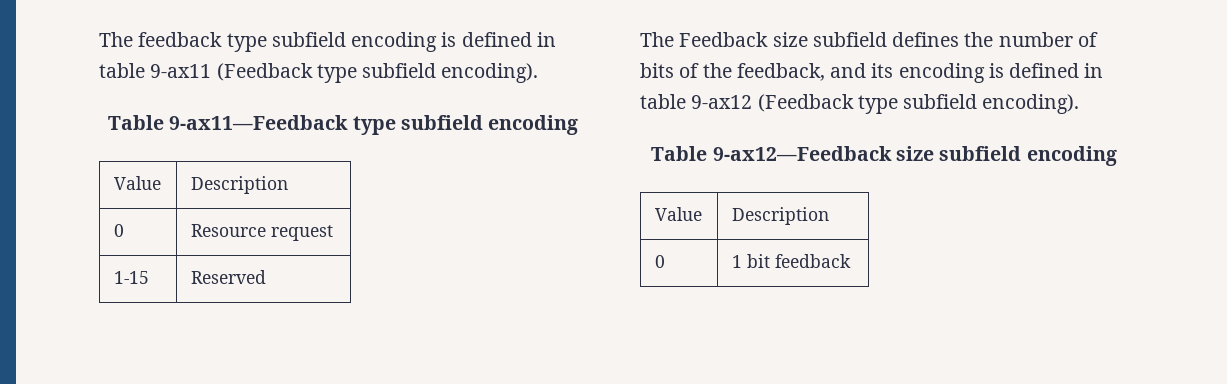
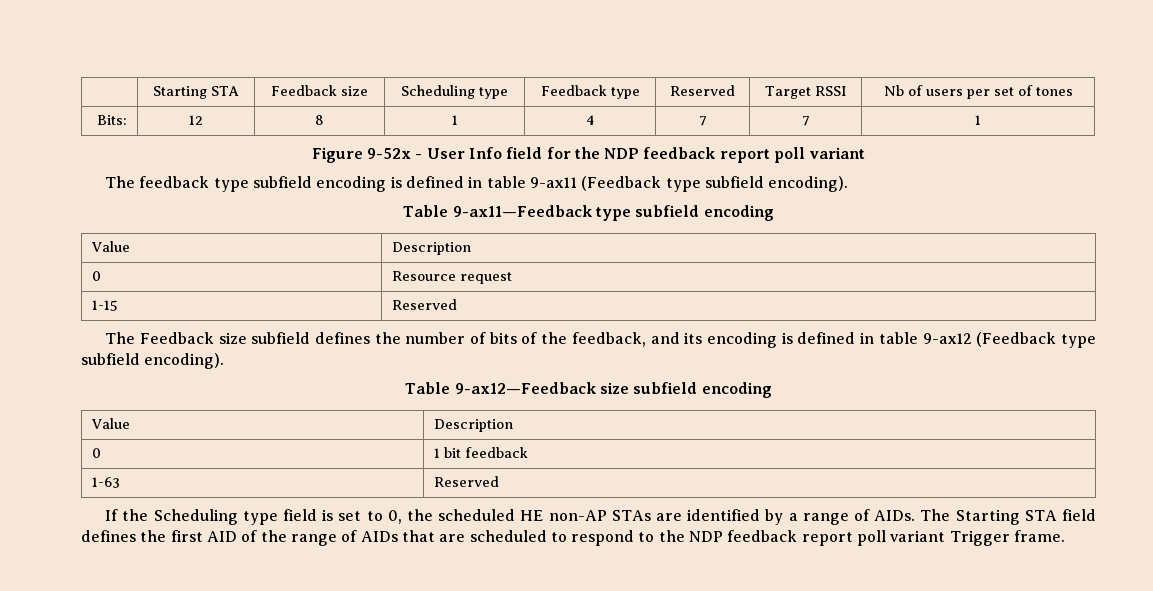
(99, 39) none -> [153,86,239,99] [271,85,368,96] [401,85,508,99] [540,85,640,99] [670,85,735,96] [765,86,846,99] [883,85,1073,99] [97,115,128,125] [189,115,203,125] [315,115,324,125] [451,115,458,125] [585,115,595,125] [698,116,707,126] [801,116,810,126] [975,115,981,125] [311,147,866,163] | Starting STA | Feedback size | Scheduling type | Feedback type | Reserved | Target RSSI | Nb of users per set of tones // Bits: | 12 | 8 | 1 | 4 | 7 | 7 | 1 // Figure 9-52x - User Info field for the NDP feedback report poll variant //
(851, 261) none -> [91,477,120,488] [433,476,499,487] [105,509,1096,525] [81,530,1066,546] // 1-63 | Reserved // If the Scheduling type field is set to 0, the scheduled HE non-AP STAs are identified by a range of AIDs. The Starting STA field defines the first AID of the range of AIDs that are scheduled to respond to the NDP feedback report poll variant Trigger frame.

